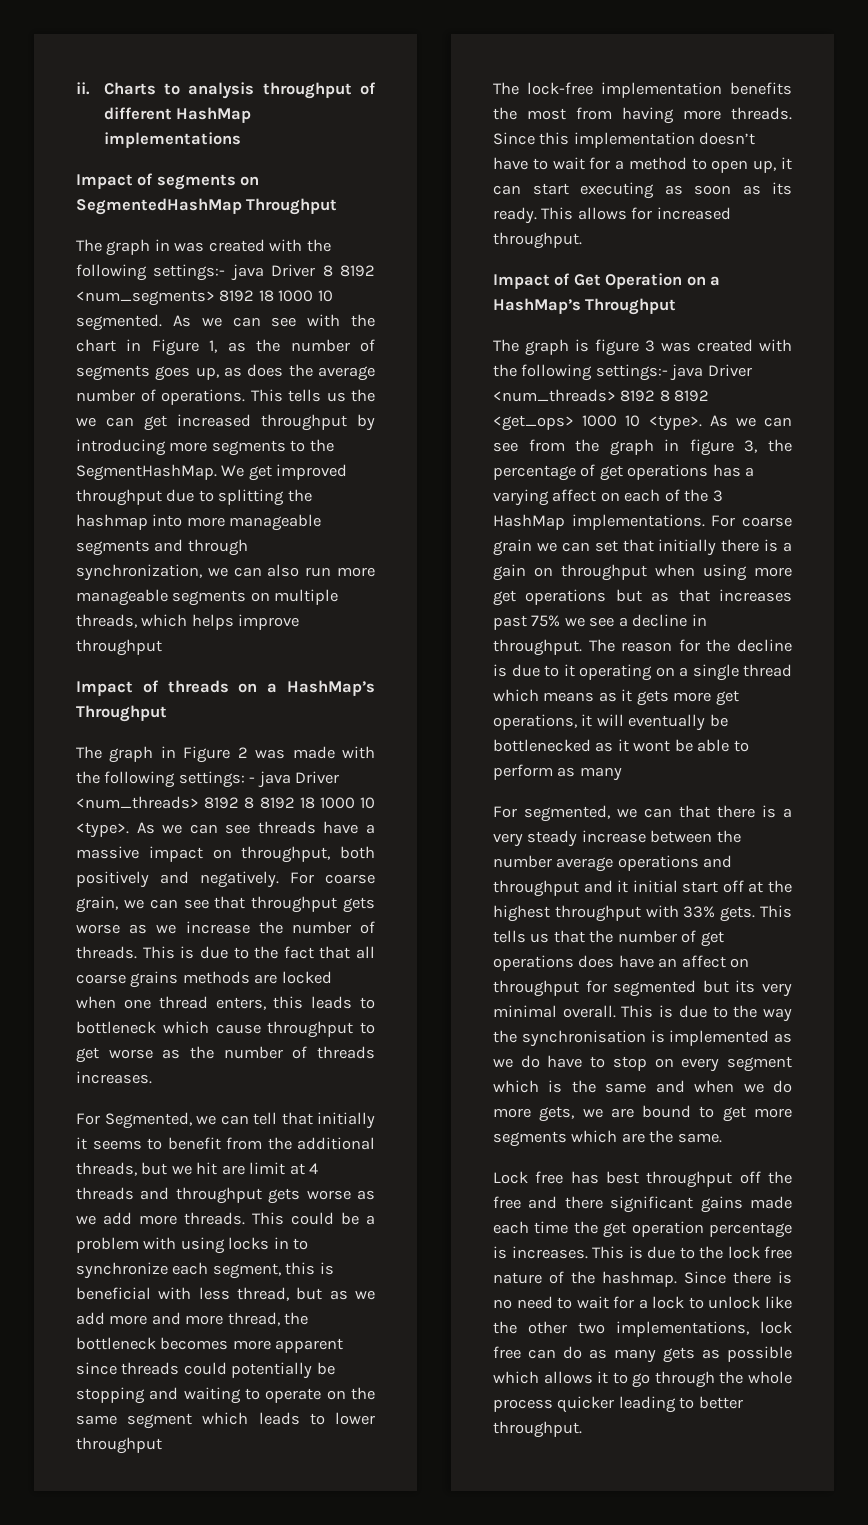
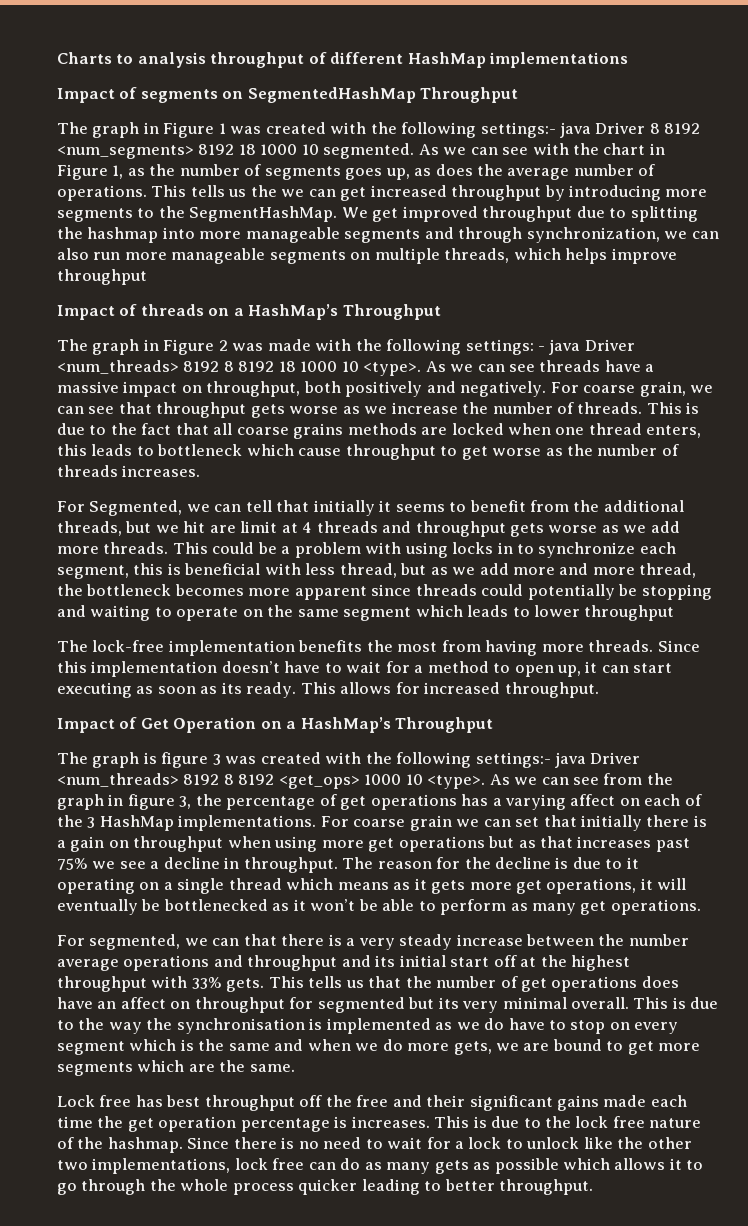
[76,82,90,95] ii. -> (57, 58) none
(170, 245) none -> [163,122,226,138] Figure 1
[633,740,671,752] wont -> [310,899,356,911] won’t
(622, 774) none -> [580,899,701,915] get operations.
[617,880,629,893] it -> [375,955,396,967] its
[564,1196,603,1209] there -> [426,1095,466,1107] their

